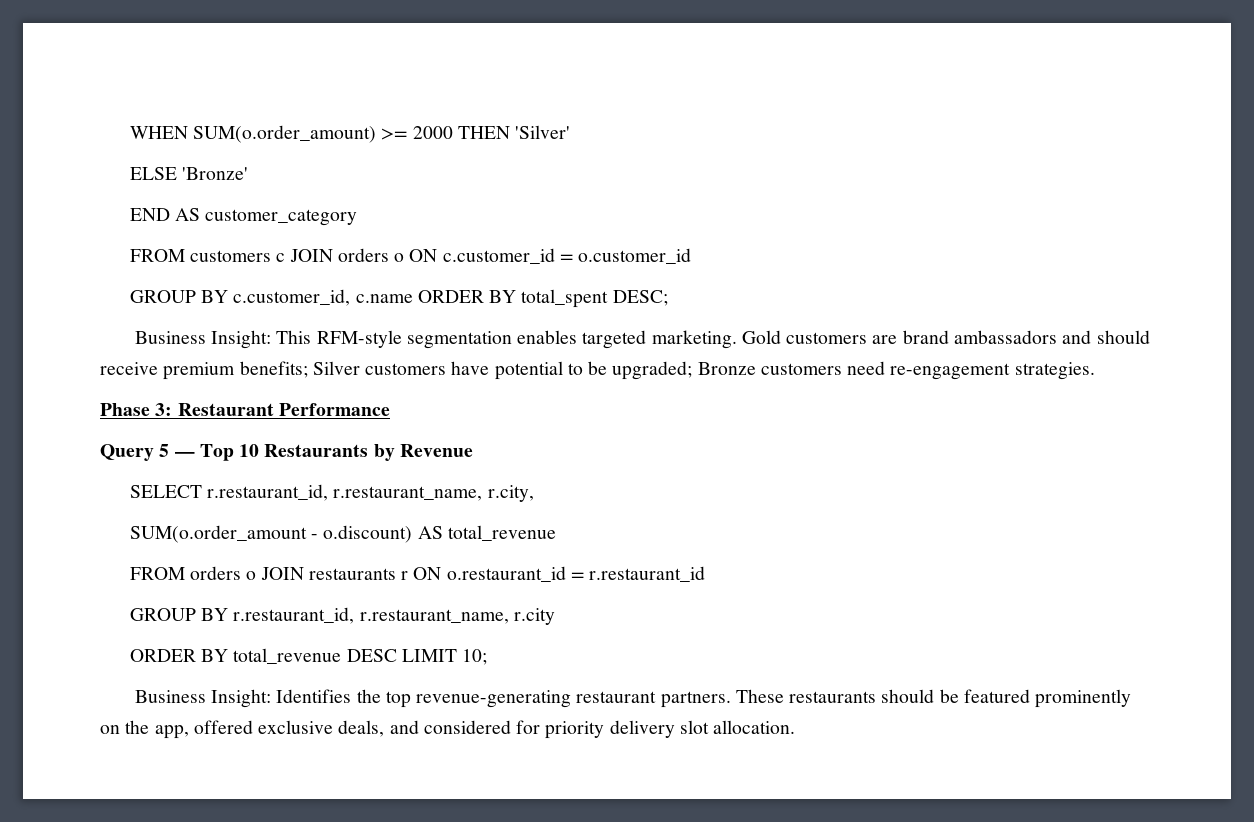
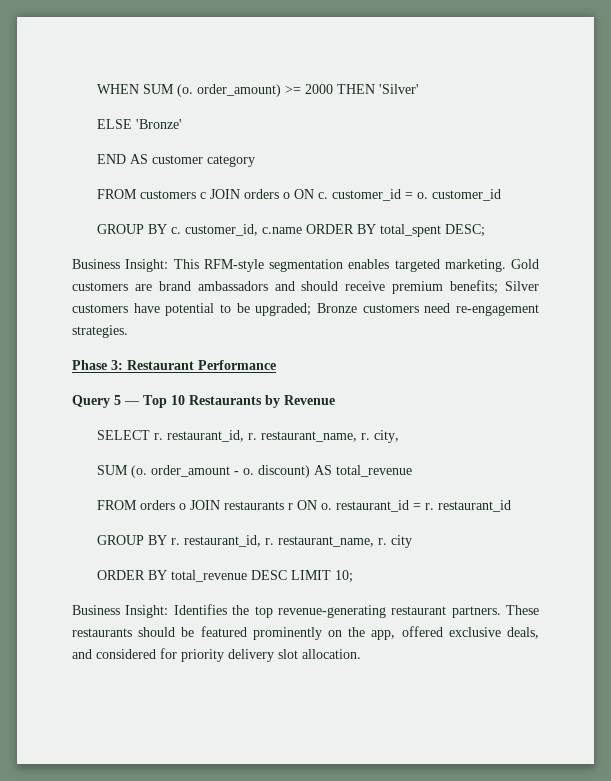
[193,125,377,143] SUM(o.order_amount) -> [142,84,281,97] SUM (o. order_amount)
[205,209,358,226] customer_category -> [151,155,255,167] customer category
[442,248,692,264] [129,289,351,306] c.customer_id = o.customer_id // GROUP BY c.customer_id, -> [317,189,501,201] [96,224,258,236] c. customer_id = o. customer_id // GROUP BY c. customer_id,
[207,484,534,502] [129,525,413,543] r.restaurant_id, r.restaurant_name, r.city, // SUM(o.order_amount - o.discount) -> [153,430,399,443] [96,465,310,478] r. restaurant_id, r. restaurant_name, r. city, // SUM (o. order_amount - o. discount)
[446,566,706,582] [129,607,555,625] o.restaurant_id = r.restaurant_id // GROUP BY r.restaurant_id, r.restaurant_name, r.city -> [320,500,511,512] [96,535,412,548] o. restaurant_id = r. restaurant_id // GROUP BY r. restaurant_id, r. restaurant_name, r. city

